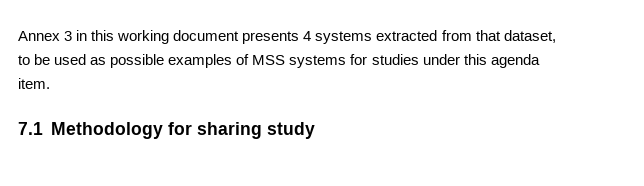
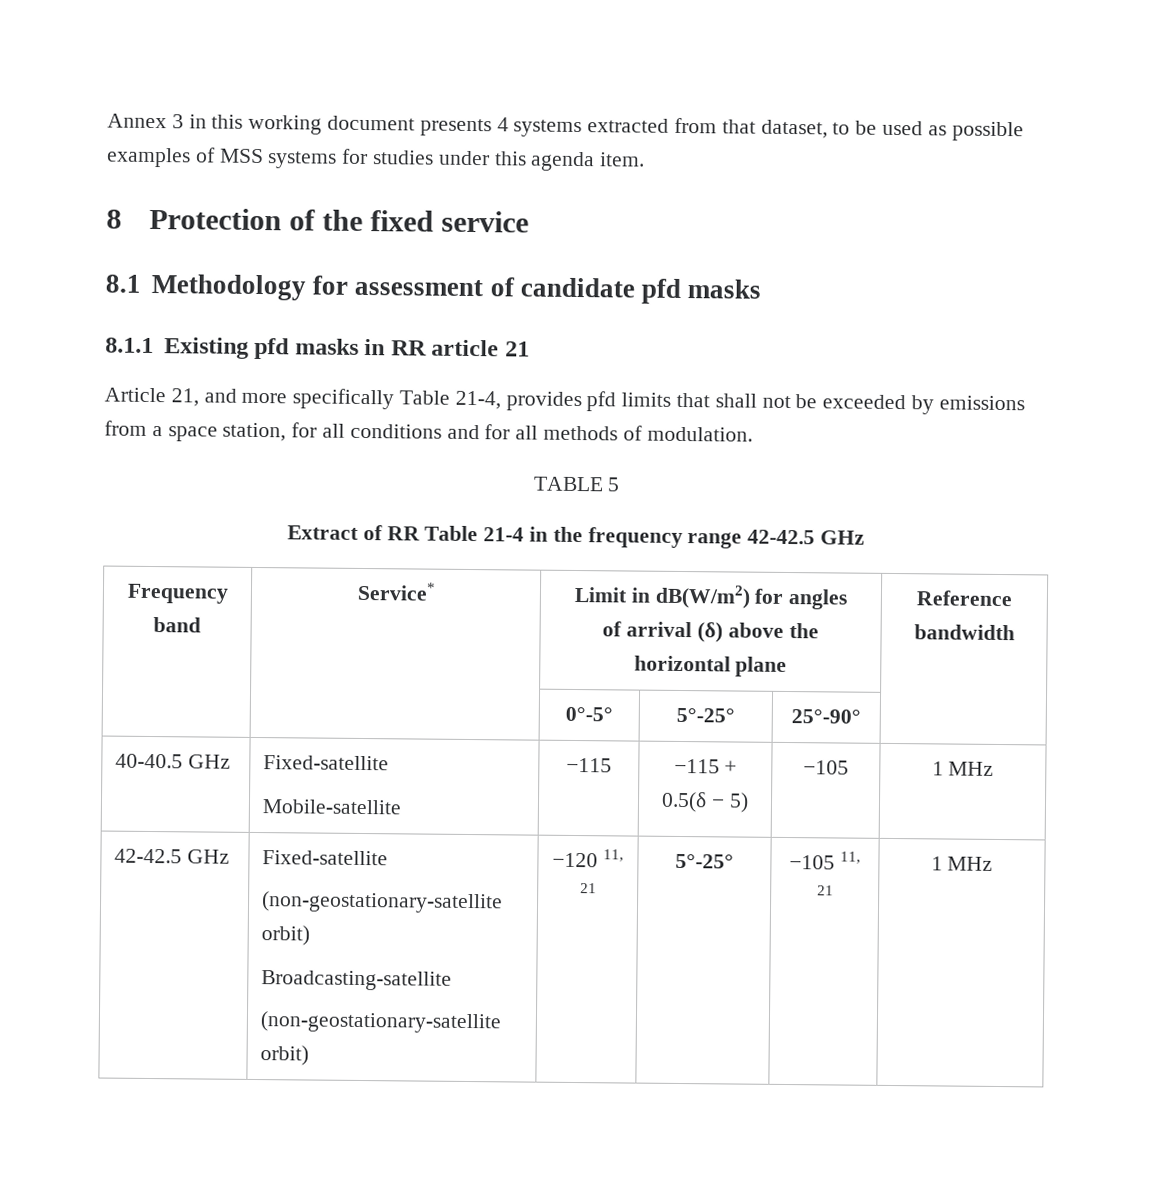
[18,122,315,139] 7.1 Methodology for sharing study -> [106,207,530,233] [105,273,762,304] [105,337,530,360] [104,387,1025,415] [104,420,753,442] [532,476,621,492] [286,524,866,549] [126,583,229,604] [153,617,201,633] [356,581,436,601] [573,584,849,610] [602,621,819,643] [633,655,788,677] [916,590,1013,607] [913,624,1015,641] [565,706,613,722] [676,707,735,723] [791,709,861,724] [115,753,232,769] [263,755,390,771] [262,799,403,815] [566,757,612,773] [673,758,738,774] [661,791,749,813] [803,760,849,775] [931,761,995,776] [114,848,231,864] [262,850,389,866] [261,891,504,914] [261,925,311,946] [261,970,453,991] [260,1011,503,1034] [260,1045,310,1066] [552,849,624,868] [579,883,597,894] [675,853,734,869] [789,851,861,870] [816,885,834,896] [930,856,994,871] 8 Protection of the fixed service // 8.1 Methodology for assessment of candidate pfd masks // 8.1.1 Existing pfd masks in RR article 21 // Article 21, and more specifically Table 21-4, provides pfd limits that shall not be exceeded by emissions from a space station, for all conditions and for all methods of modulation. // TABLE 5 // Extract of RR Table 21-4 in the frequency range 42-42.5 GHz // Frequency band | Service* | Limit in dB(W/m2) for angles // of arrival (δ) above the horizontal plane | Reference bandwidth // | | 0°-5° | 5°-25° | 25°-90° | // 40-40.5 GHz | Fixed-satellite // Mobile-satellite | −115 | −115 + 0.5(δ − 5) | −105 | 1 MHz // 42-42.5 GHz | Fixed-satellite // (non-geostationary-satellite orbit) // Broadcasting-satellite // (non-geostationary-satellite orbit) | −120 11, 21 | 5°-25° | −105 11, 21 | 1 MHz

